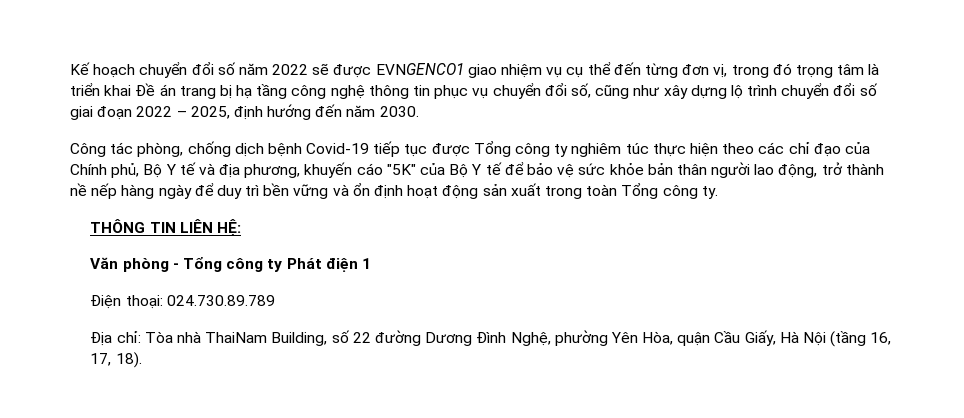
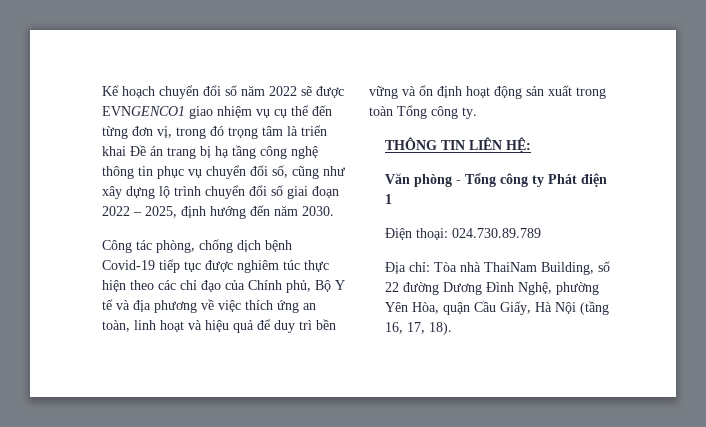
[473,141,569,157] Tổng công ty -> (233, 266) none
[244,162,884,178] [70,183,192,199] phương, khuyến cáo "5K" của Bộ Y tế để bảo vệ sức khỏe bản thân người lao động, trở thành nề nếp hàng ngày -> [154,299,316,313] [102,320,254,333] phương về việc thích ứng an toàn, linh hoạt và hiệu quả

